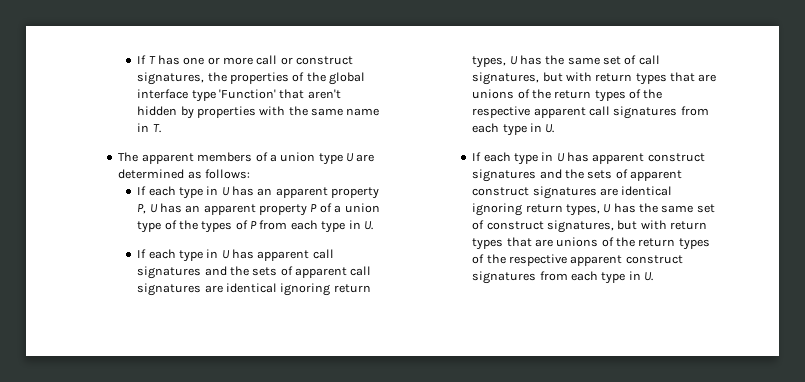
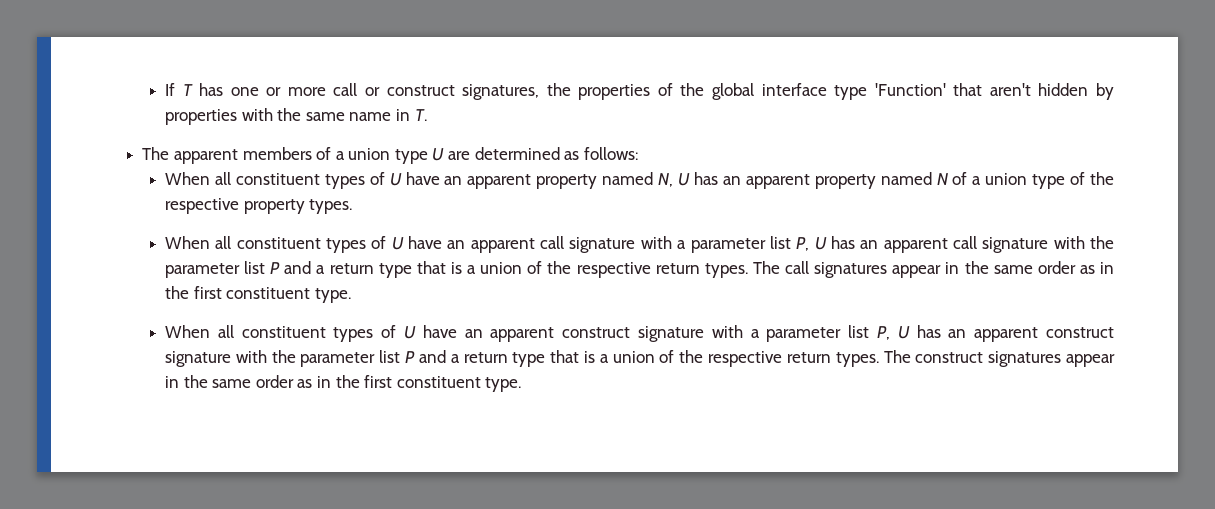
[137,186,380,199] [137,203,318,216] If each type in U has an apparent property P, U has an apparent property P -> [164,172,948,189] When all constituent types of U have an apparent property named N, U has an apparent property named N
[201,220,373,233] [137,249,334,262] [137,266,372,279] [137,283,371,296] [472,55,660,68] [472,72,717,85] [472,89,663,102] [472,106,709,119] [472,123,555,136] [472,152,705,165] [472,169,683,182] [472,186,673,199] [472,203,715,216] [472,220,708,233] [472,237,710,250] [472,254,683,266] [472,271,654,284] types of P from each type in U. // If each type in U has apparent call signatures and the sets of apparent call signatures are identical ignoring return types, U has the same set of call signatures, but with return types that are unions of the return types of the respective apparent call signatures from each type in U. // If each type in U has apparent construct signatures and the sets of apparent construct signatures are identical ignoring return types, U has the same set of construct signatures, but with return types that are unions of the return types of the respective apparent construct signatures from each type in U. -> [164,198,353,214] [164,236,1114,253] [164,261,1114,278] [164,286,351,303] [164,325,1115,342] [164,350,1115,367] [164,375,522,392] respective property types. // When all constituent types of U have an apparent call signature with a parameter list P, U has an apparent call signature with the parameter list P and a return type that is a union of the respective return types. The call signatures appear in the same order as in the first constituent type. // When all constituent types of U have an apparent construct signature with a parameter list P, U has an apparent construct signature with the parameter list P and a return type that is a union of the respective return types. The construct signatures appear in the same order as in the first constituent type.

